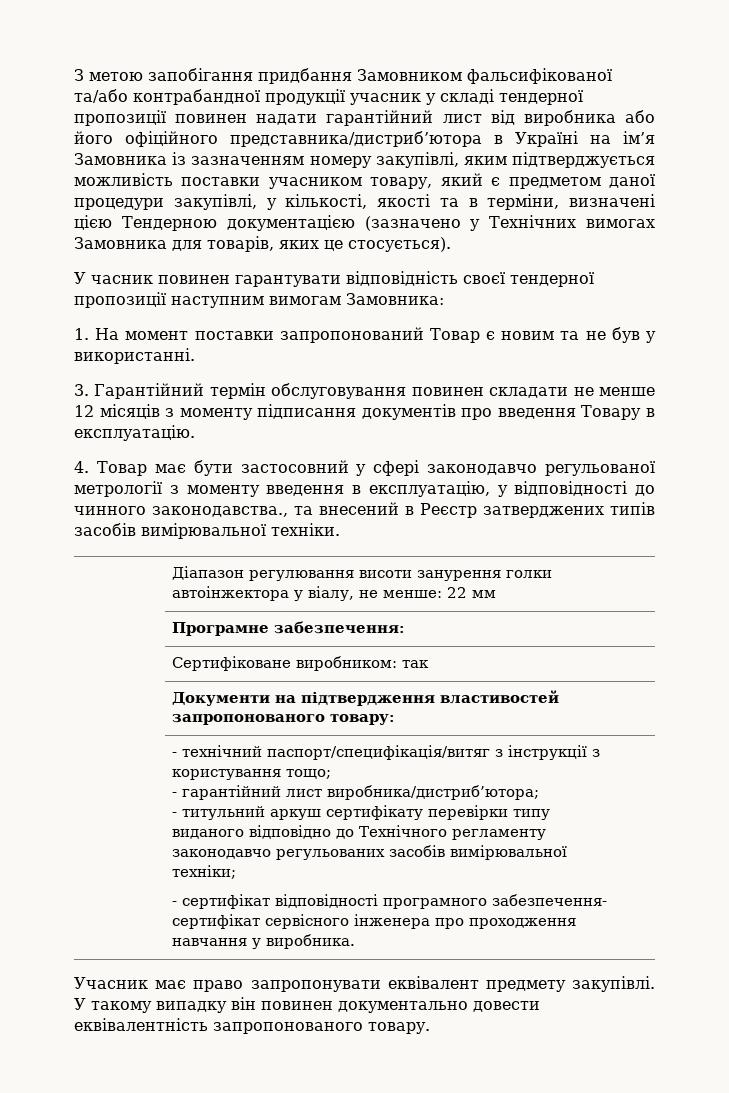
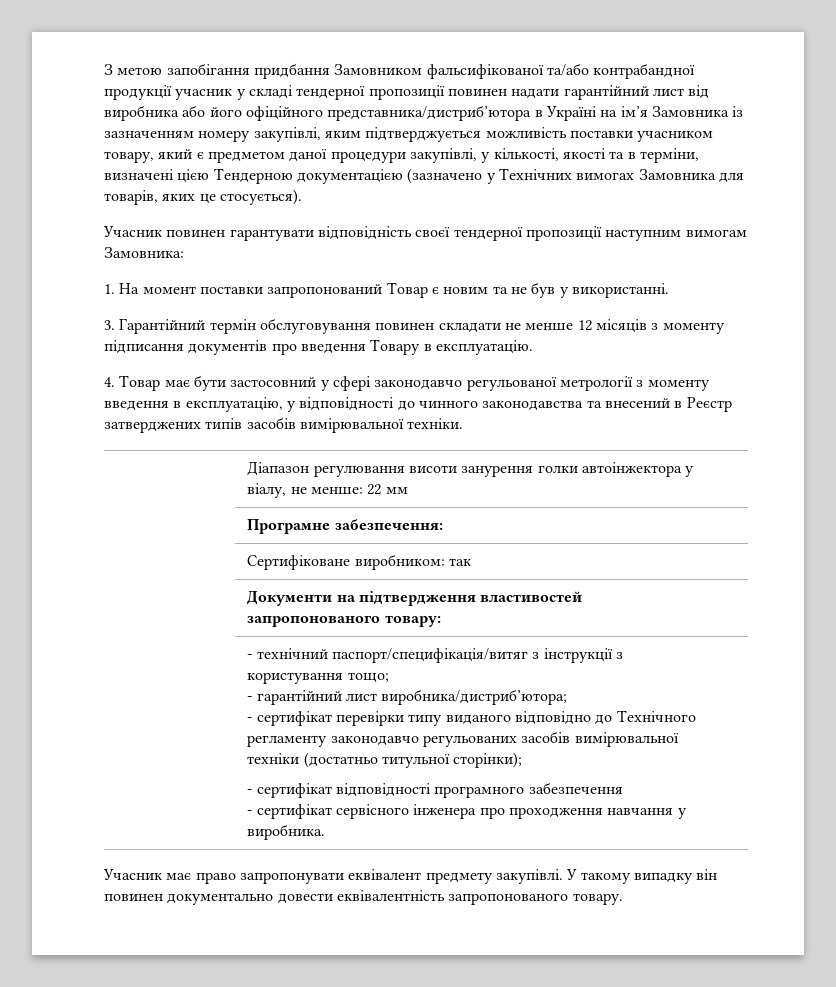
[74,272,153,284] У часник -> [103,226,162,237] Учасник
[152,506,288,517] законодавства., -> [482,400,584,411] законодавства
[182,805,424,820] титульний аркуш сертифікату -> [256,711,332,726] сертифікат
[172,865,237,879] техніки; -> [247,752,523,768] техніки (достатньо титульної сторінки);
[492,894,608,906] забезпечення- -> [528,782,623,794] [247,810,253,815] забезпечення // -

